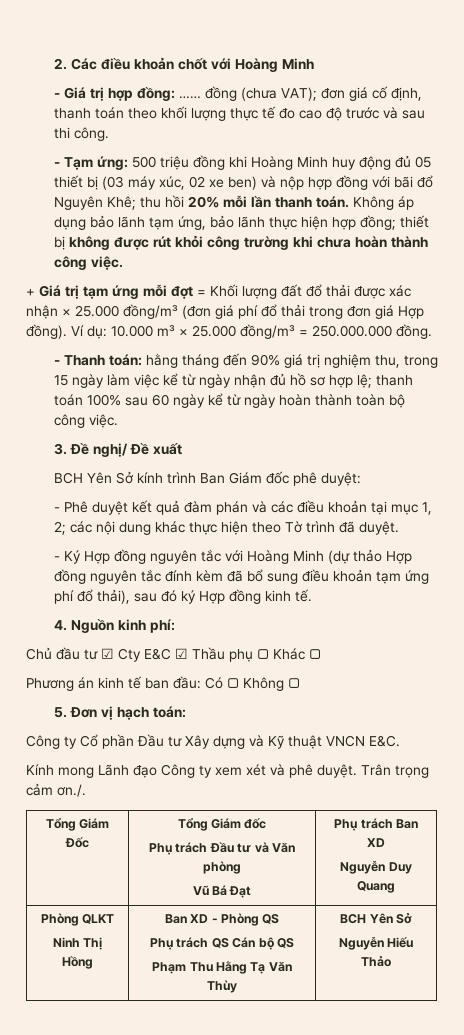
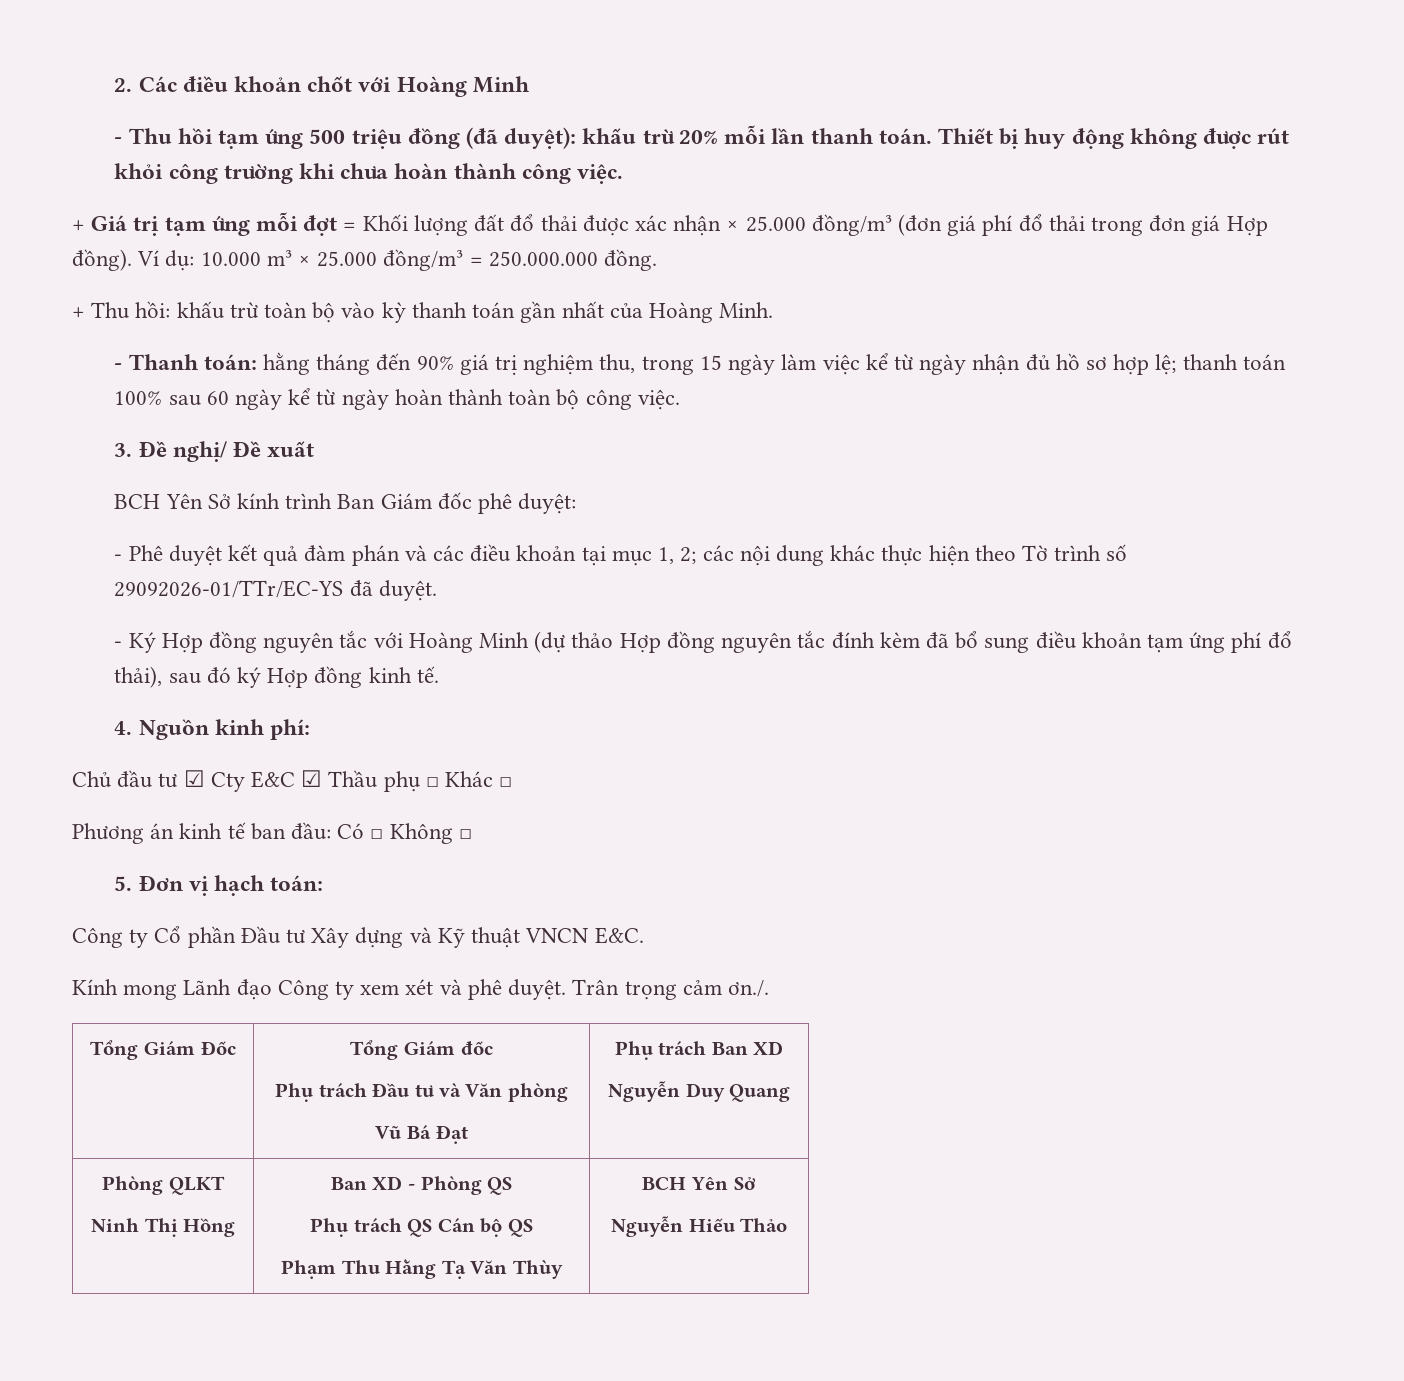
[63,86,422,101] [53,106,425,121] [53,127,109,141] [53,155,431,170] [53,175,433,190] [53,195,184,210] Giá trị hợp đồng: …… đồng (chưa VAT); đơn giá cố định, thanh toán theo khối lượng thực tế đo cao độ trước và sau thi công. // - Tạm ứng: 500 triệu đồng khi Hoàng Minh huy động đủ 05 thiết bị (03 máy xúc, 02 xe ben) và nộp hợp đồng với bãi đổ Nguyên Khê; thu hồi -> [128,127,675,149] Thu hồi tạm ứng 500 triệu đồng (đã duyệt): khấu trừ
[352,196,414,210] [53,215,429,230] [53,236,65,250] Không áp dụng bảo lãnh tạm ứng, bảo lãnh thực hiện hợp đồng; thiết bị -> [937,128,1124,149] Thiết bị huy động
(432, 331) none -> [72,301,774,323] // + Thu hồi: khấu trừ toàn bộ vào kỳ thanh toán gần nhất của Hoàng Minh.
(335, 527) none -> [1106,544,1128,561] [114,580,344,598] số 29092026-01/TTr/EC-YS

